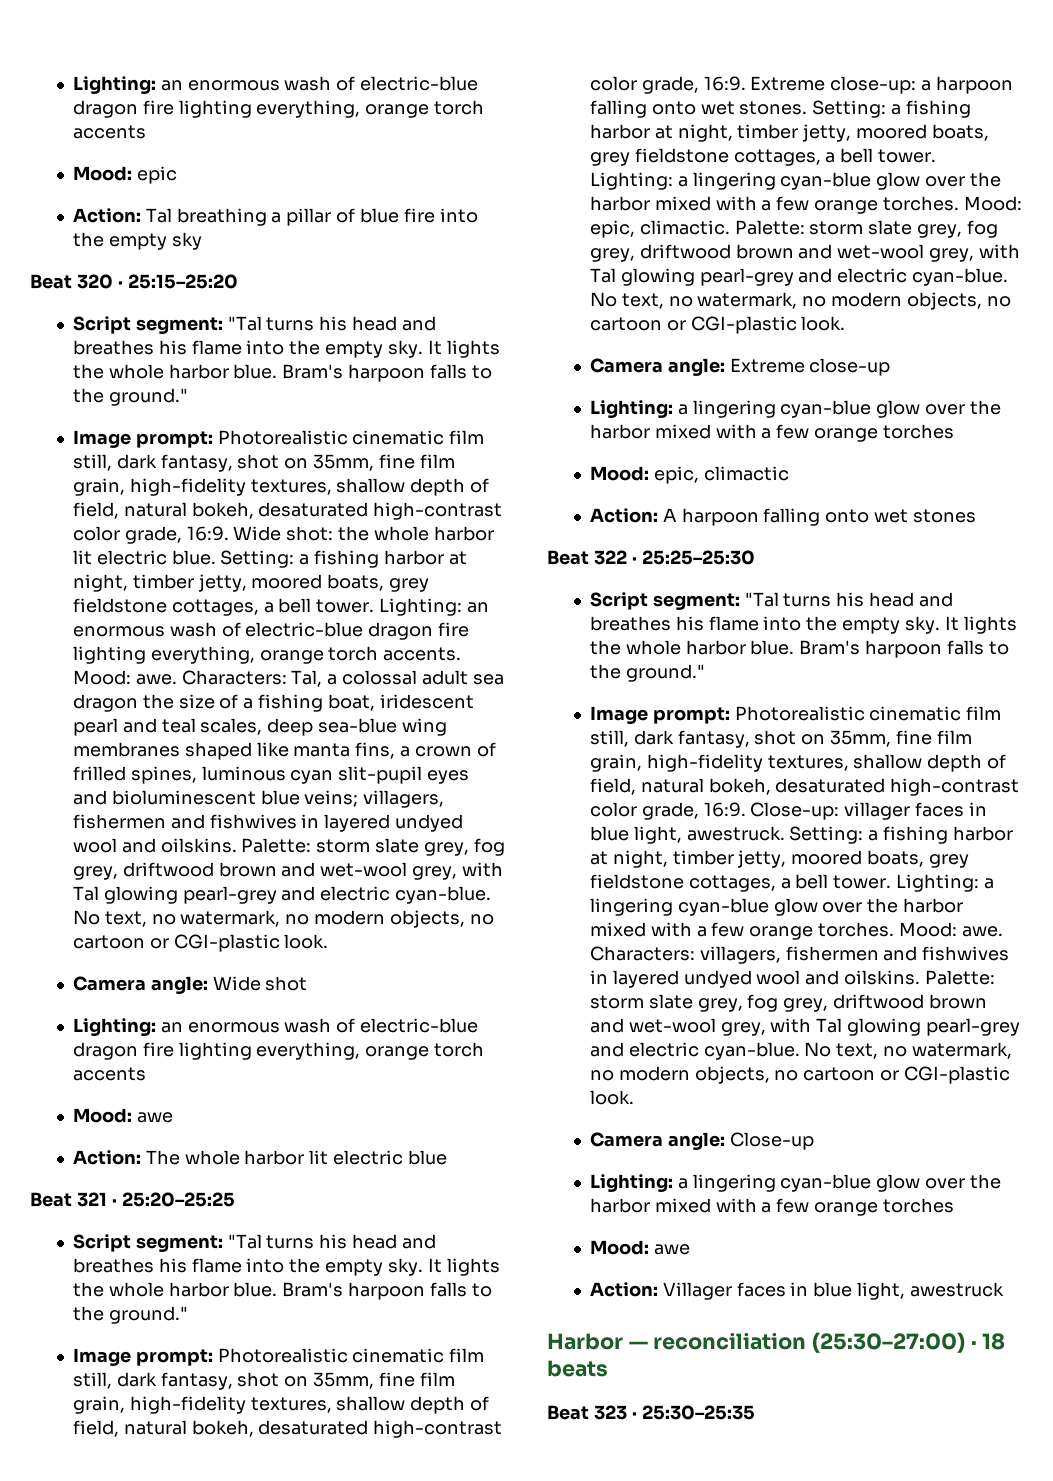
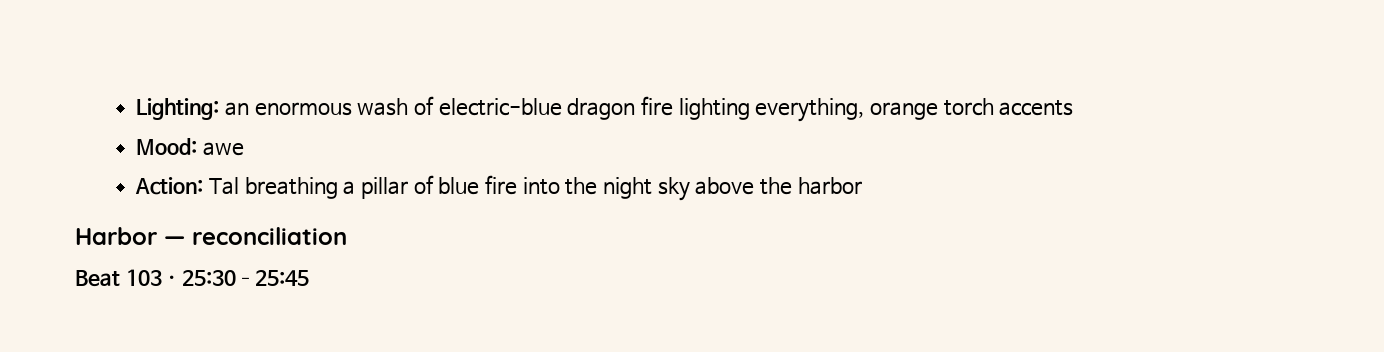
[136,166,177,184] [72,208,478,226] [72,232,202,250] [30,274,238,289] [72,316,436,334] [72,340,500,358] [72,364,492,382] [72,388,188,406] [72,430,485,448] [72,454,455,472] [72,478,490,496] [72,502,503,520] [72,526,494,544] [72,550,467,568] [72,574,430,592] [72,598,489,616] [72,622,470,640] [72,646,462,664] [72,670,504,687] [72,694,474,712] [72,718,447,736] [72,742,496,760] [72,766,470,784] [72,790,445,808] [72,814,464,832] [72,838,505,856] [72,862,503,880] [72,886,492,904] [72,910,494,928] [72,934,329,952] [72,976,308,994] [72,1018,479,1036] [72,1042,485,1060] [72,1067,146,1081] [72,1108,173,1123] [72,1150,447,1165] [30,1192,235,1207] [72,1234,436,1252] [72,1258,500,1276] [72,1282,492,1300] [72,1306,188,1324] [72,1348,485,1366] [72,1372,455,1390] [72,1396,490,1414] [72,1420,503,1438] [589,76,1013,94] [589,100,971,118] [589,124,989,142] [589,148,937,166] [589,172,1001,190] [589,196,1022,214] [589,220,998,238] [589,244,1020,262] [589,268,1009,286] [589,292,1011,310] [589,316,846,334] [589,358,891,376] [589,400,1001,418] [589,424,954,442] [589,466,789,484] [589,508,976,526] [547,550,755,565] [589,592,953,610] [589,616,1017,634] [589,640,1009,658] [589,664,705,682] [589,706,1002,724] [589,730,972,748] [589,754,1007,772] [589,778,1020,796] [589,802,987,820] [589,826,1013,844] [589,850,969,868] [589,874,994,892] [589,898,964,916] [589,922,1003,940] [589,946,1010,964] [589,970,995,988] [589,994,987,1012] [589,1018,1020,1036] [589,1042,1012,1060] [589,1066,1010,1084] [589,1090,634,1105] [589,1132,814,1150] [589,1174,1001,1192] [589,1198,954,1216] [589,1240,690,1255] [589,1282,1004,1300] [547,1332,1006,1353] [547,1360,608,1377] [547,1405,755,1420] epic // Action: Tal breathing a pillar of blue fire into the empty sky // Beat 320 · 25:15–25:20 // Script segment: "Tal turns his head and breathes his flame into the empty sky. It lights the whole harbor blue. Bram's harpoon falls to the ground." // Image prompt: Photorealistic cinematic film still, dark fantasy, shot on 35mm, fine film grain, high-fidelity textures, shallow depth of field, natural bokeh, desaturated high-contrast color grade, 16:9. Wide shot: the whole harbor lit electric blue. Setting: a fishing harbor at night, timber jetty, moored boats, grey fieldstone cottages, a bell tower. Lighting: an enormous wash of electric-blue dragon fire lighting everything, orange torch accents. Mood: awe. Characters: Tal, a colossal adult sea dragon the size of a fishing boat, iridescent pearl and teal scales, deep sea-blue wing membranes shaped like manta fins, a crown of frilled spines, luminous cyan slit-pupil eyes and bioluminescent blue veins; villagers, fishermen and fishwives in layered undyed wool and oilskins. Palette: storm slate grey, fog grey, driftwood brown and wet-wool grey, with Tal glowing pearl-grey and electric cyan-blue. No text, no watermark, no modern objects, no cartoon or CGI-plastic look. // Camera angle: Wide shot // Lighting: an enormous wash of electric-blue dragon fire lighting everything, orange torch accents // Mood: awe // Action: The whole harbor lit electric blue // Beat 321 · 25:20–25:25 // Script segment: "Tal turns his head and breathes his flame into the empty sky. It lights the whole harbor blue. Bram's harpoon falls to the ground." // Image prompt: Photorealistic cinematic film still, dark fantasy, shot on 35mm, fine film grain, high-fidelity textures, shallow depth of field, natural bokeh, desaturated high-contrast color grade, 16:9. Extreme close-up: a harpoon falling onto wet stones. Setting: a fishing harbor at night, timber jetty, moored boats, grey fieldstone cottages, a bell tower. Lighting: a lingering cyan-blue glow over the harbor mixed with a few orange torches. Mood: epic, climactic. Palette: storm slate grey, fog grey, driftwood brown and wet-wool grey, with Tal glowing pearl-grey and electric cyan-blue. No text, no watermark, no modern objects, no cartoon or CGI-plastic look. // Camera angle: Extreme close-up // Lighting: a lingering cyan-blue glow over the harbor mixed with a few orange torches // Mood: epic, climactic // Action: A harpoon falling onto wet stones // Beat 322 · 25:25–25:30 // Script segment: "Tal turns his head and breathes his flame into the empty sky. It lights the whole harbor blue. Bram's harpoon falls to the ground." // Image prompt: Photorealistic cinematic film still, dark fantasy, shot on 35mm, fine film grain, high-fidelity textures, shallow depth of field, natural bokeh, desaturated high-contrast color grade, 16:9. Close-up: villager faces in blue light, awestruck. Setting: a fishing harbor at night, timber jetty, moored boats, grey fieldstone cottages, a bell tower. Lighting: a lingering cyan-blue glow over the harbor mixed with a few orange torches. Mood: awe. Characters: villagers, fishermen and fishwives in layered undyed wool and oilskins. Palette: storm slate grey, fog grey, driftwood brown and wet-wool grey, with Tal glowing pearl-grey and electric cyan-blue. No text, no watermark, no modern objects, no cartoon or CGI-plastic look. // Camera angle: Close-up // Lighting: a lingering cyan-blue glow over the harbor mixed with a few orange torches // Mood: awe // Action: Villager faces in blue light, awestruck // Harbor — reconciliation (25:30–27:00) · 18 beats // Beat 323 · 25:30–25:35 -> [202,142,244,156] [135,175,862,201] [75,227,347,245] [75,269,309,287] awe // Action: Tal breathing a pillar of blue fire into the night sky above the harbor // Harbor — reconciliation // Beat 103 · 25:30–25:45

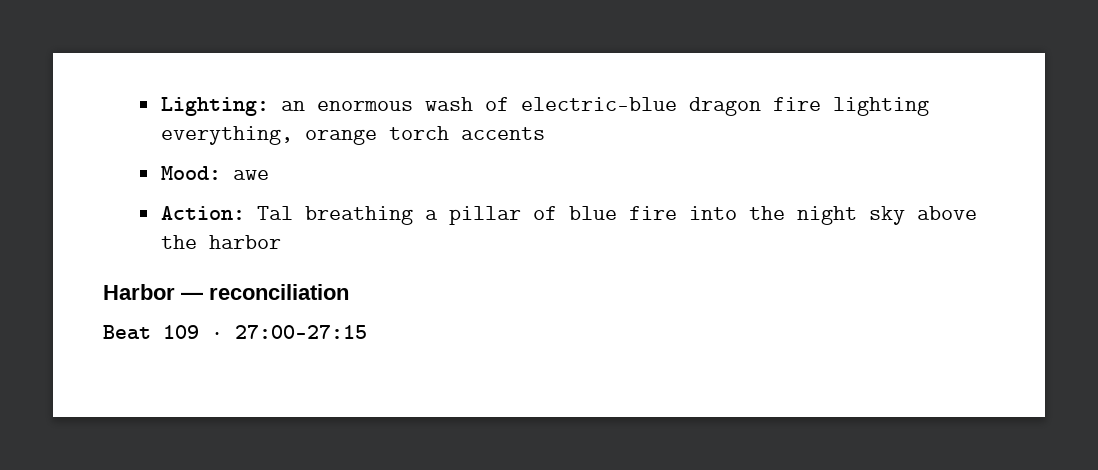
[125,269,309,286] 103 · 25:30–25:45 -> [163,325,367,339] 109 · 27:00–27:15

